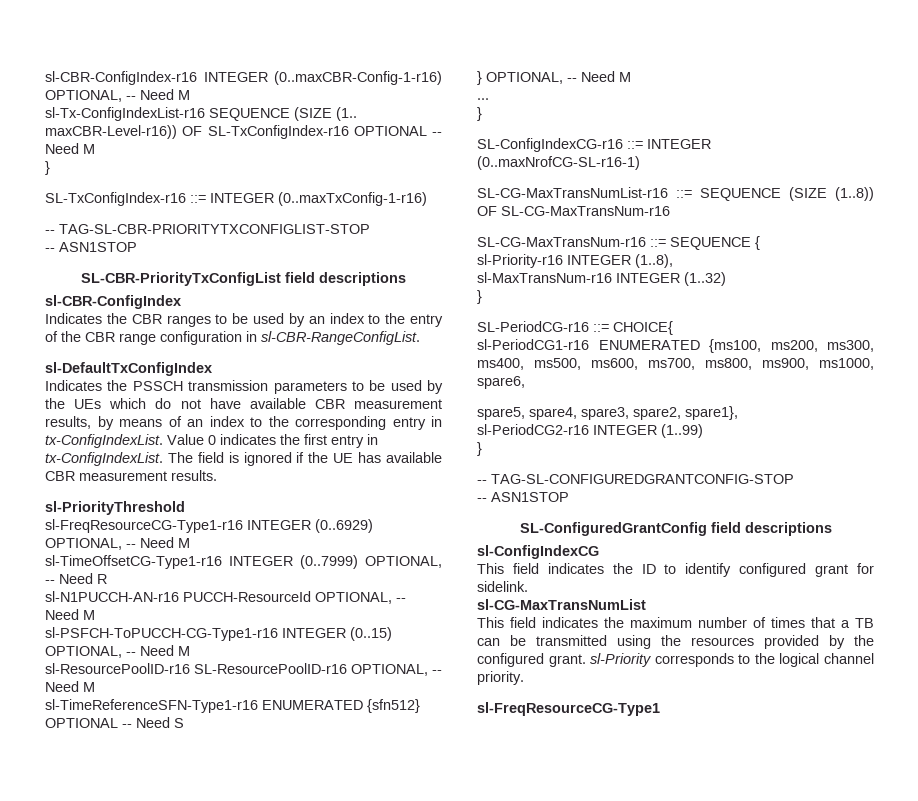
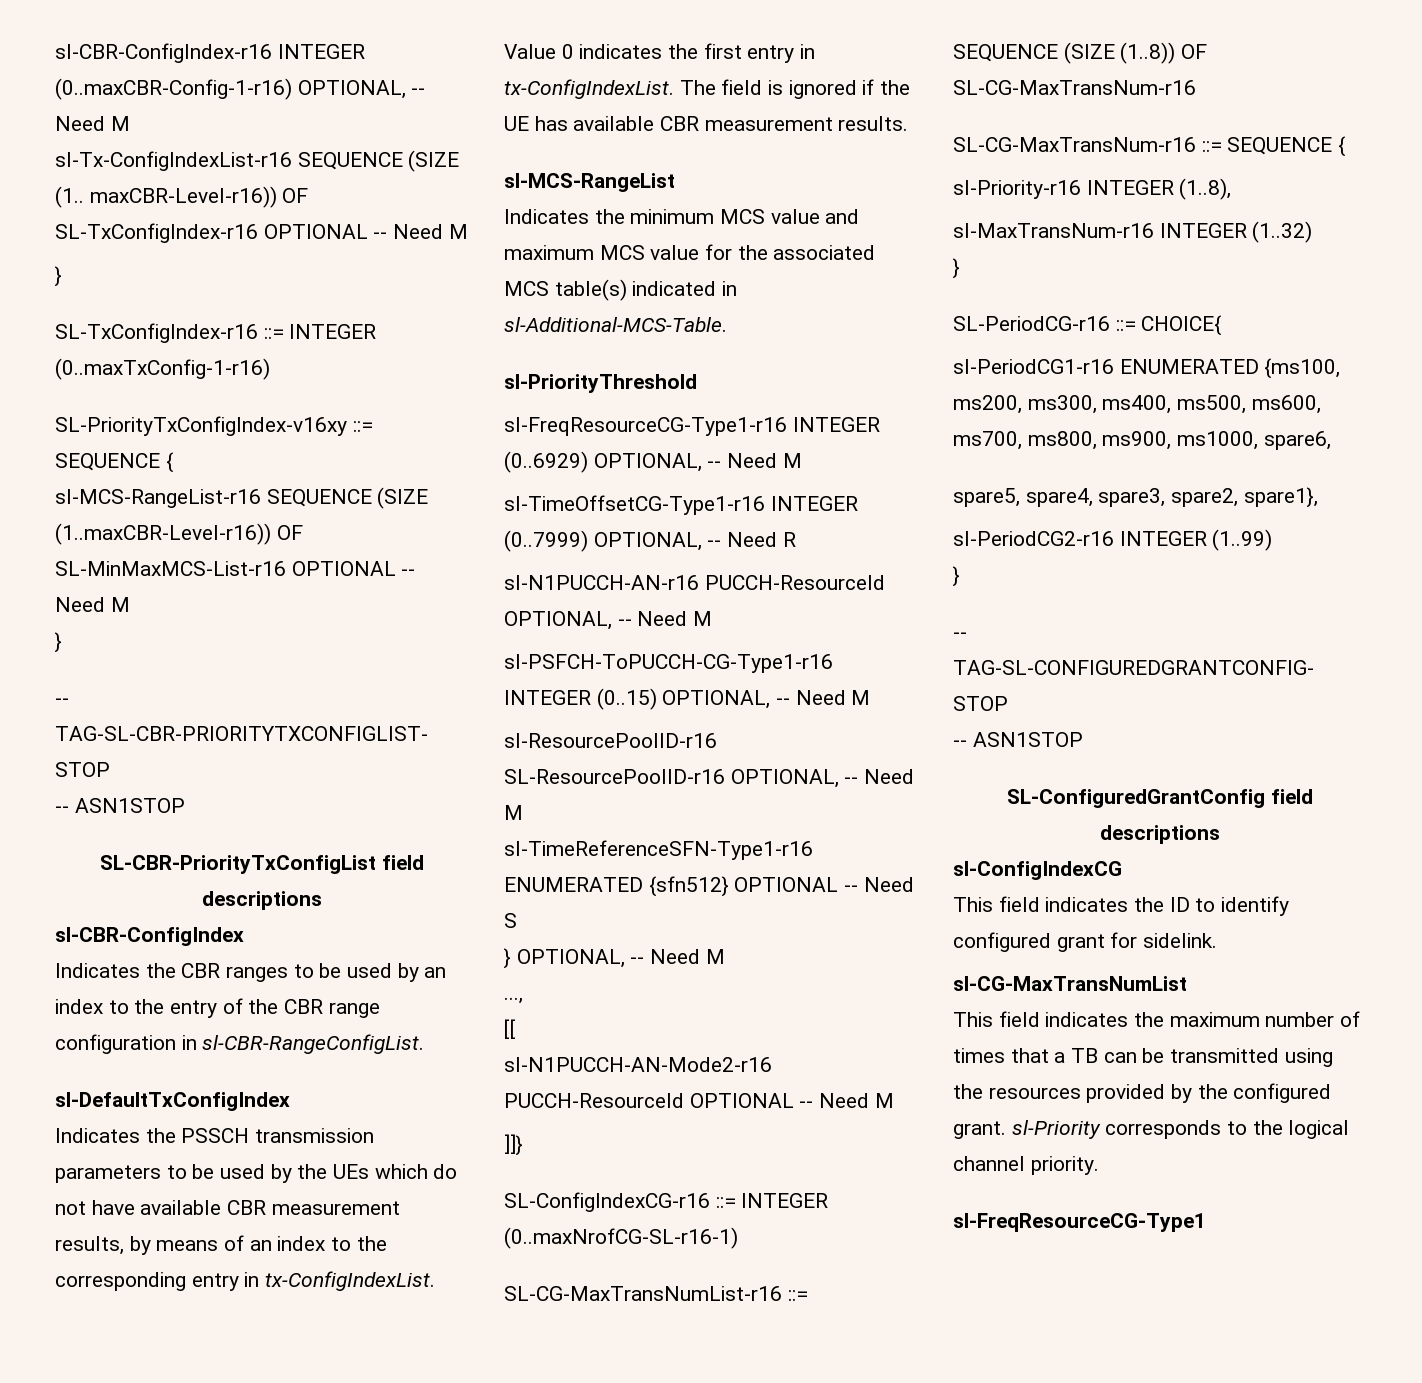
(427, 199) none -> [55,416,373,436] [55,452,174,473] [55,487,429,509] [55,523,303,545] [55,561,416,576] [55,597,130,612] [54,632,62,653] // SL-PriorityTxConfigIndex-v16xy ::= SEQUENCE { // sl-MCS-RangeList-r16 SEQUENCE (SIZE (1..maxCBR-Level-r16)) OF SL-MinMaxMCS-List-r16 OPTIONAL -- Need M // }
(217, 475) none -> [504,173,675,192] [504,209,860,224] [504,244,876,260] [504,279,738,301] [504,317,727,332] // sl-MCS-RangeList // Indicates the minimum MCS value and maximum MCS value for the associated MCS table(s) indicated in sl-Additional-MCS-Table.
[477,98,489,100] [477,107,482,121] ... // } -> [504,997,523,1004] [504,1019,516,1039] [504,1057,772,1072] [504,1093,894,1108] [504,1134,523,1156] ..., // [[ // sl-N1PUCCH-AN-Mode2-r16 PUCCH-ResourceId OPTIONAL -- Need M // ]]}

